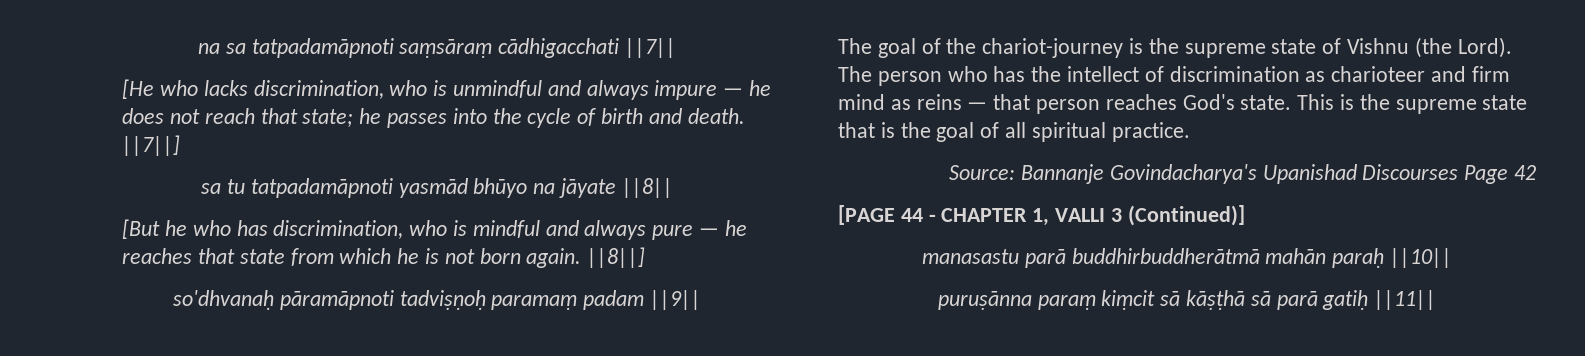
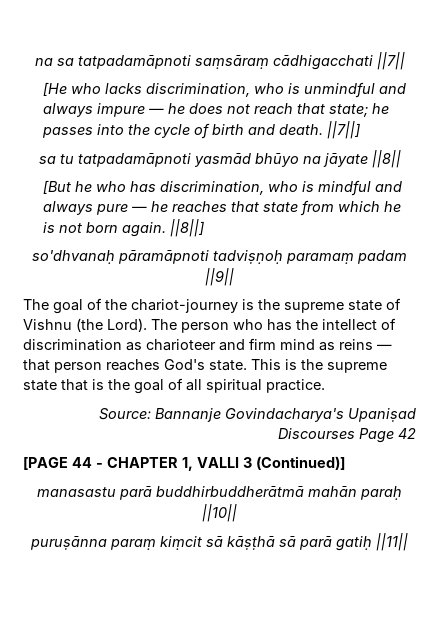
[1262,164,1357,184] Upanishad -> [348,408,416,422] Upaniṣad

